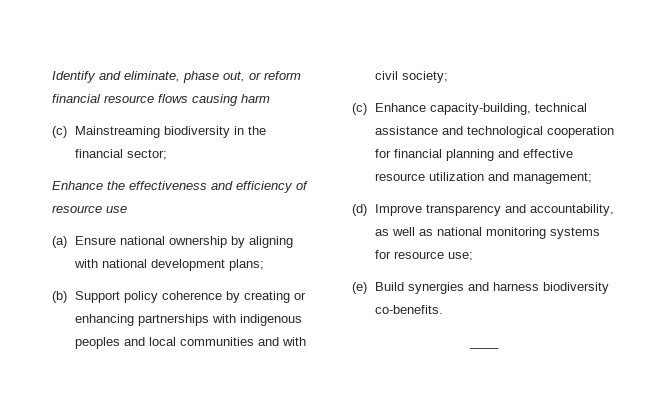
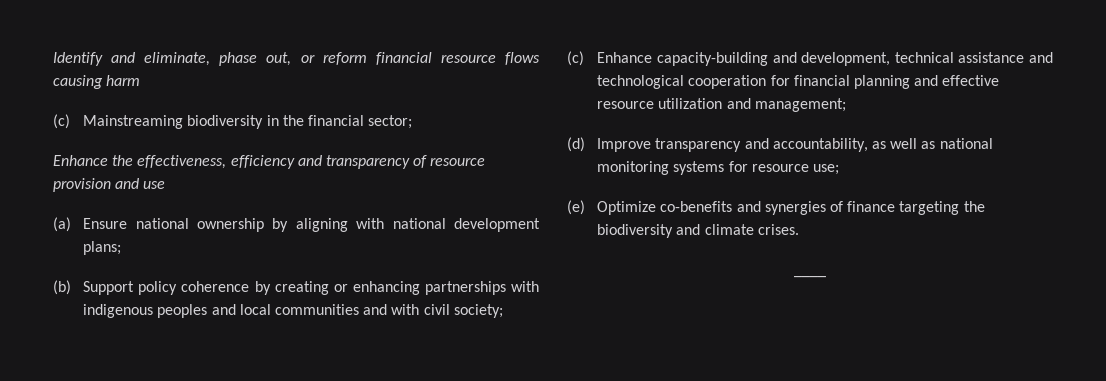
[129,181,308,193] [52,205,102,213] effectiveness and efficiency of resource -> [137,155,486,169] [53,178,140,192] effectiveness, efficiency and transparency of resource provision and
[430,103,532,115] capacity-building, -> [656,52,891,66] capacity-building and development,
[375,282,610,294] [375,305,444,314] Build synergies and harness biodiversity co-benefits. -> [597,201,985,215] [597,224,799,238] Optimize co-benefits and synergies of finance targeting the biodiversity and climate crises.

